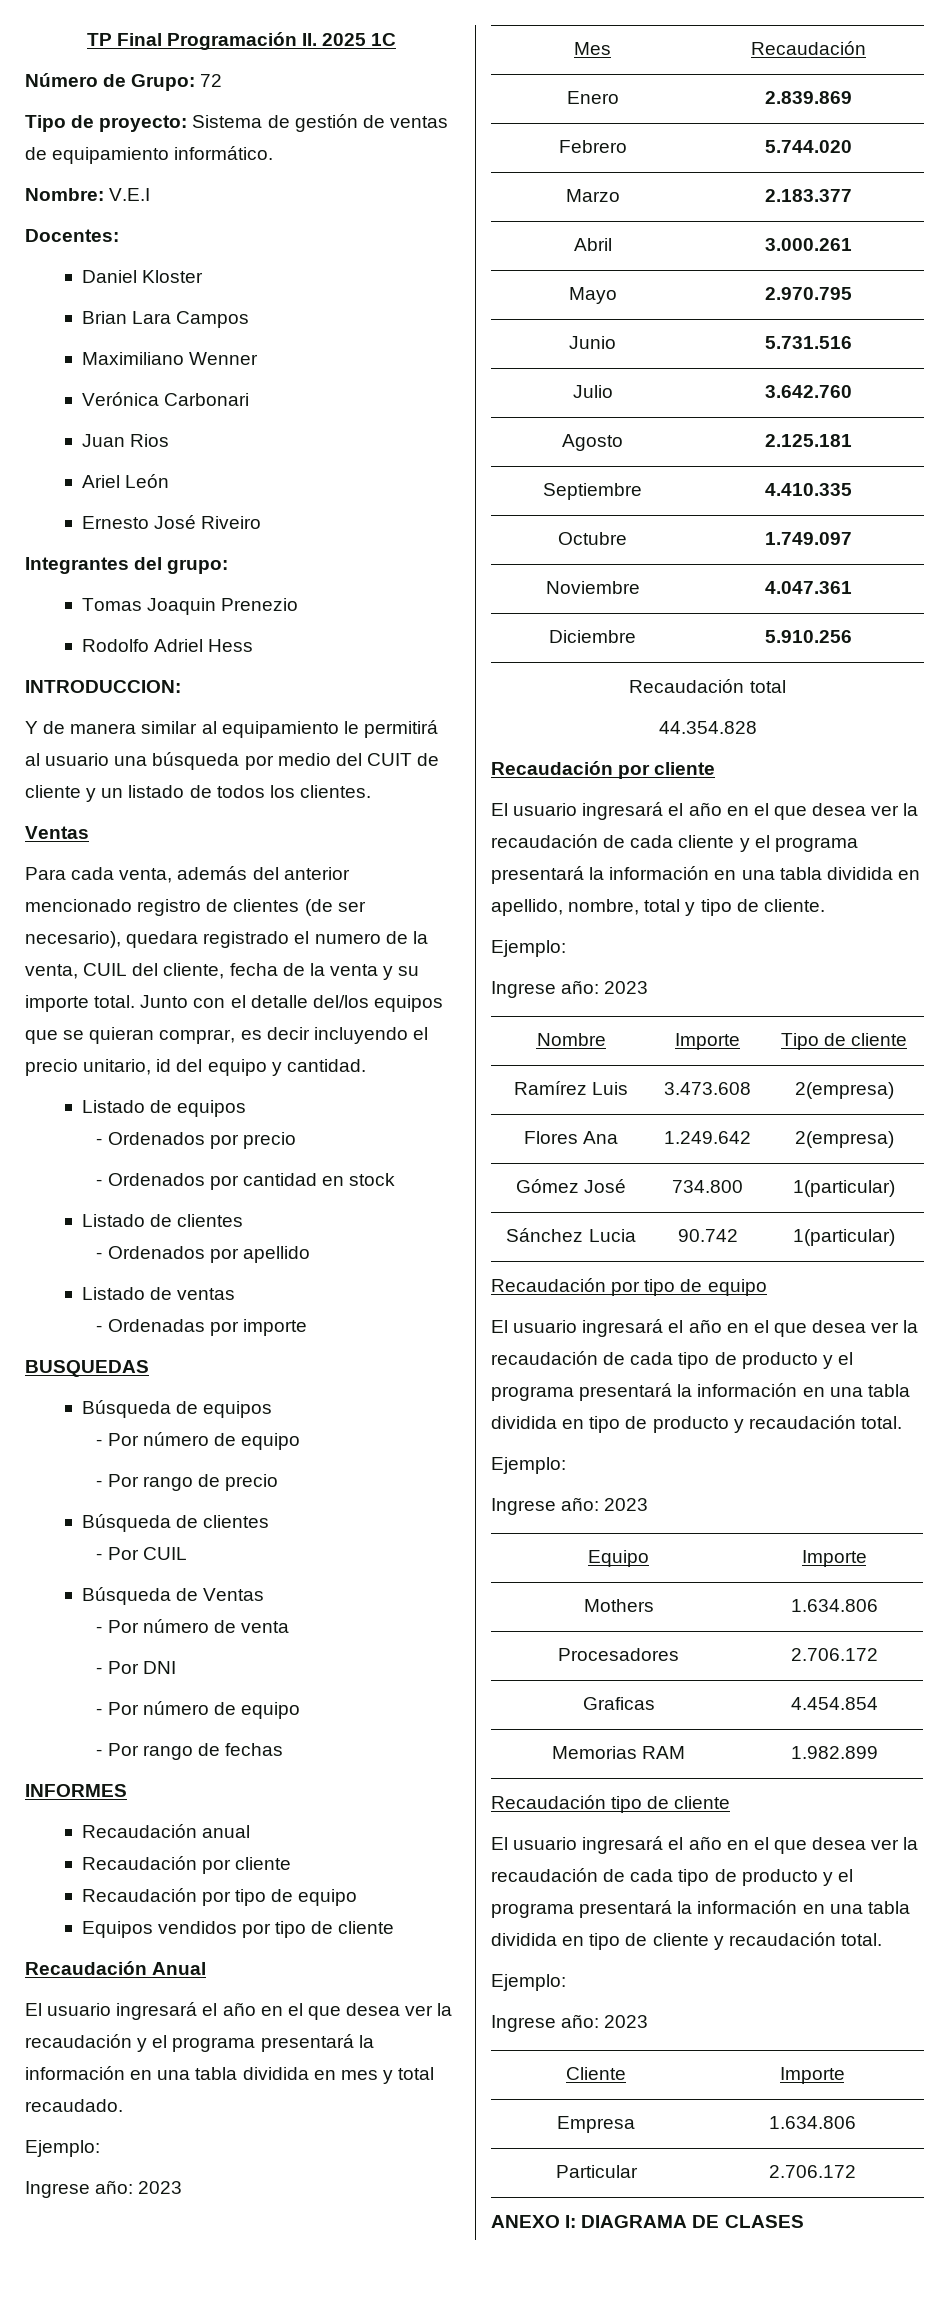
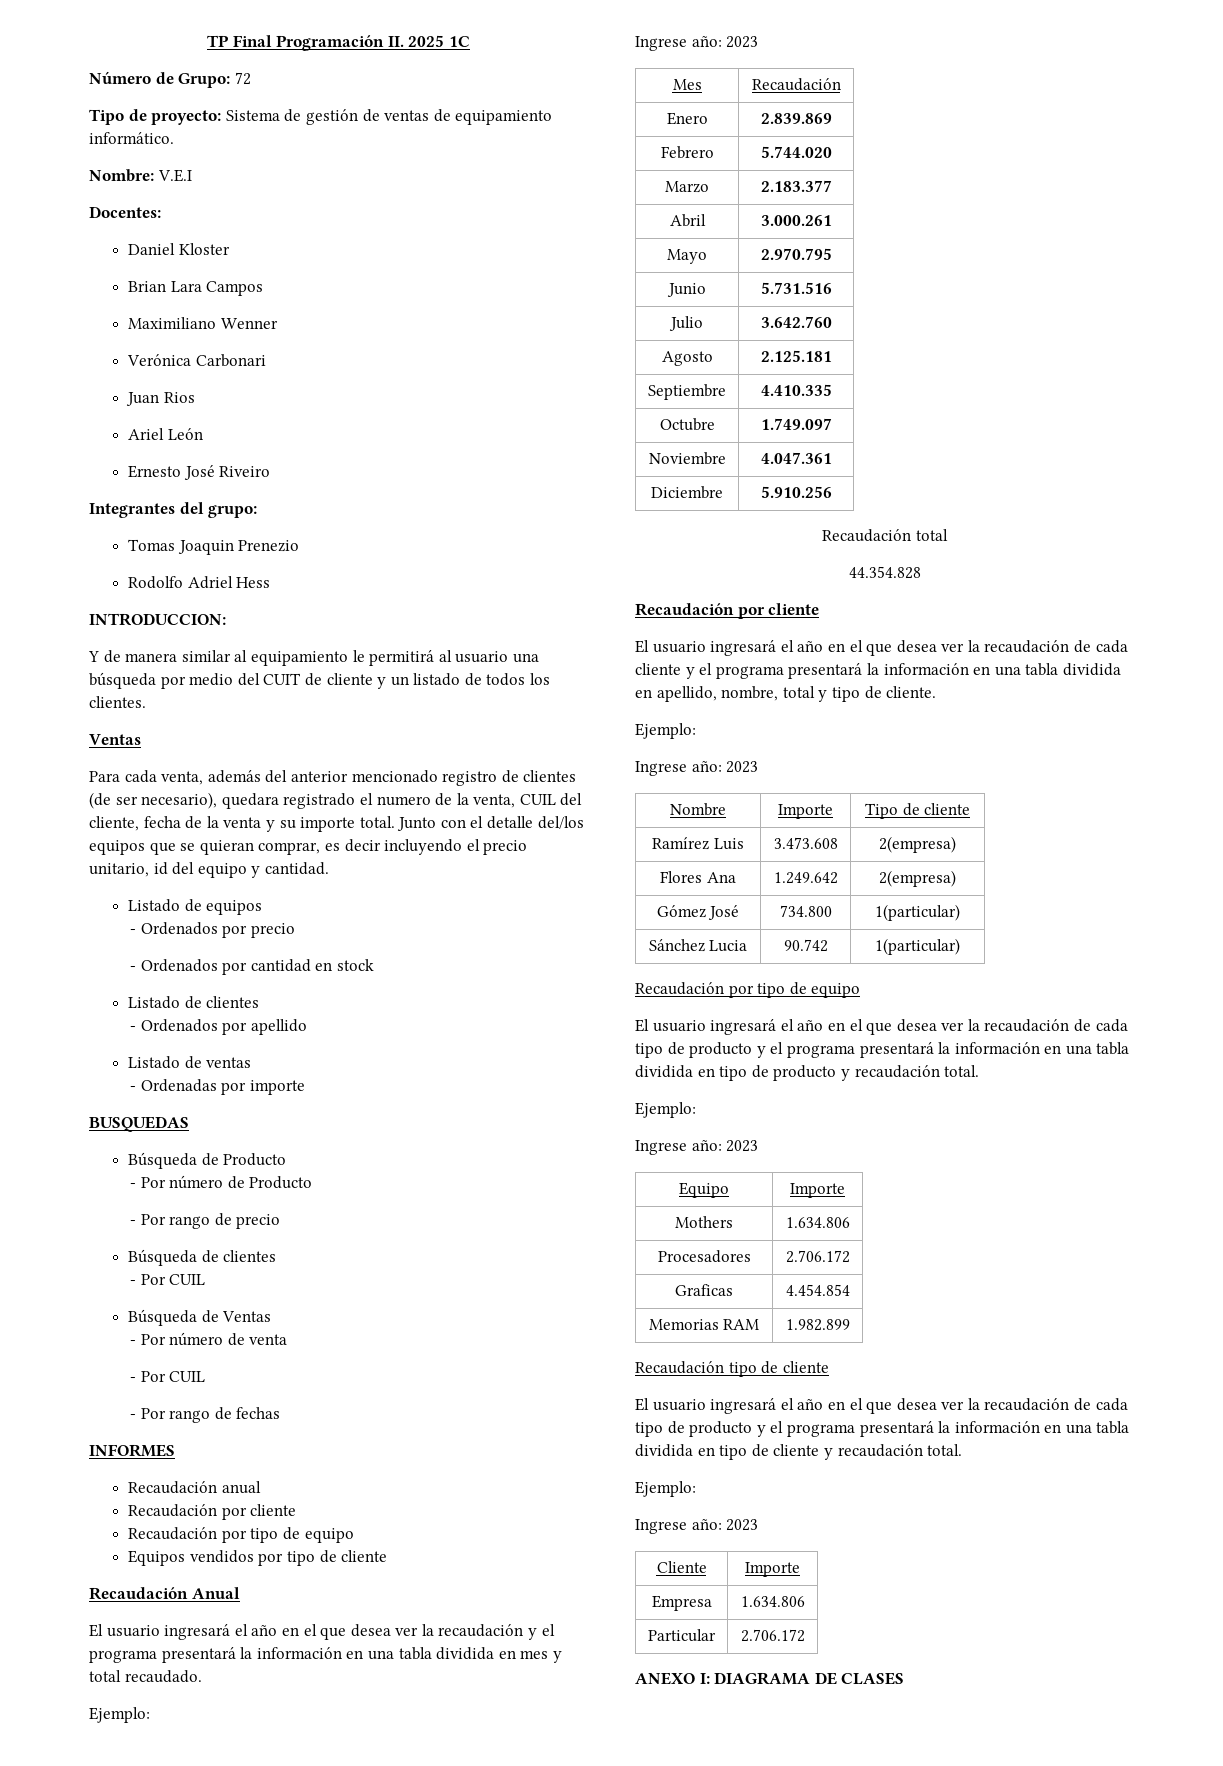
[202,1401,272,1418] [96,1432,300,1450] equipos // - Por número de equipo -> [223,1153,287,1166] [129,1175,313,1189] Producto // - Por número de Producto
[142,1661,176,1674] [96,1701,300,1719] DNI // - Por número de equipo -> [169,1371,206,1382] CUIL

